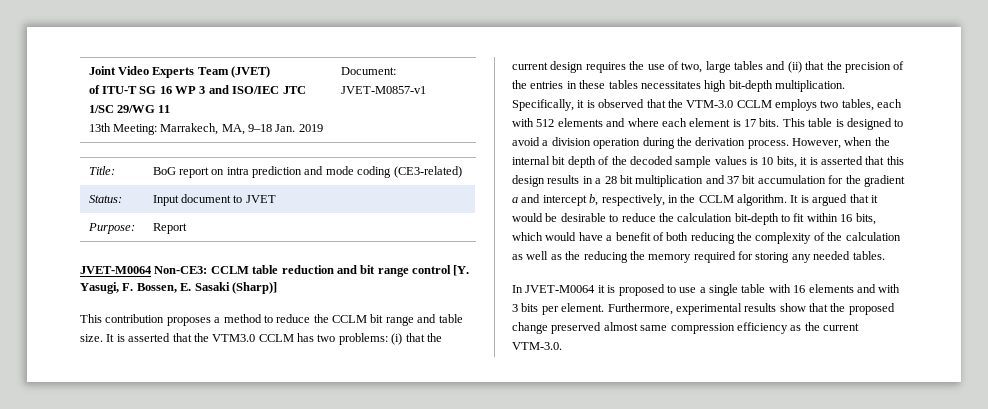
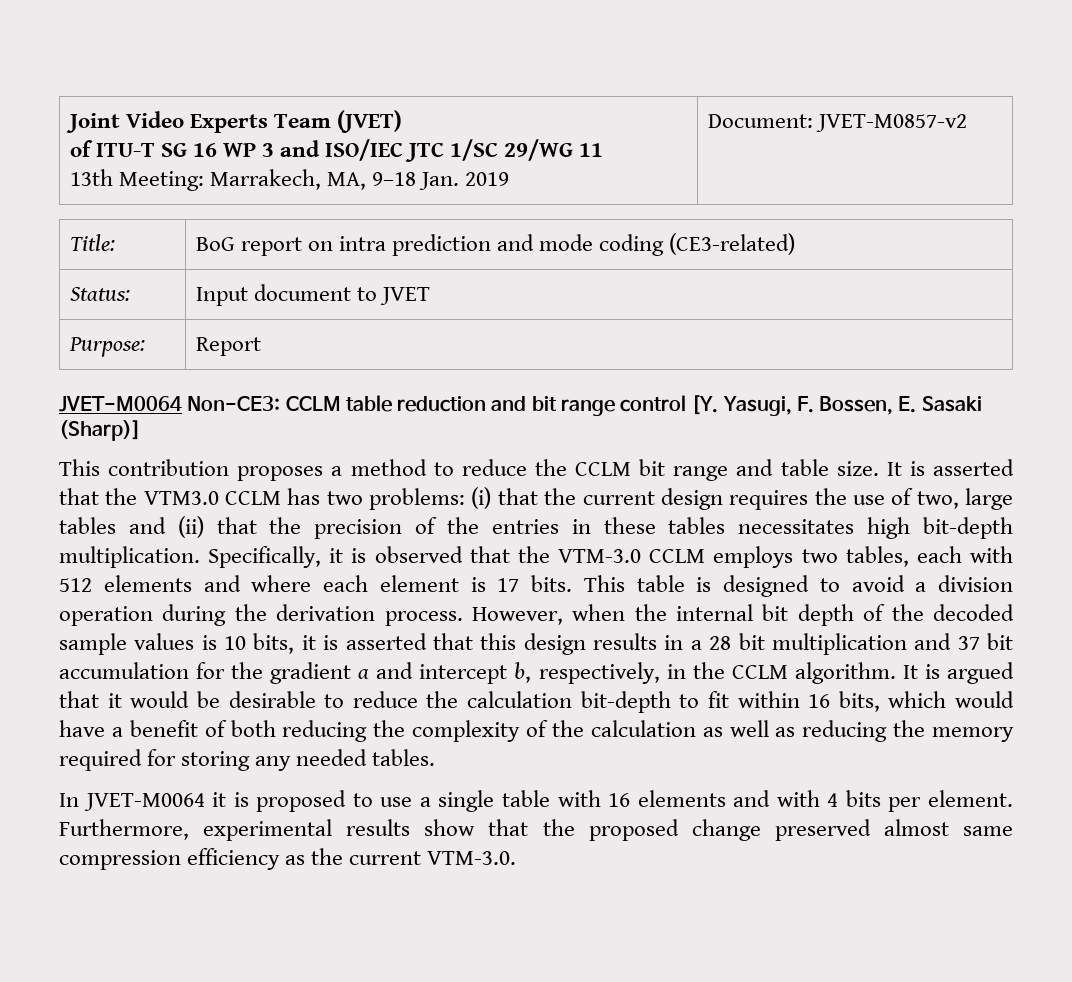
[340,86,426,94] JVET-M0857-v1 -> [815,114,967,132] JVET-M0857-v2
[565,251,581,260] the -> (796, 732) none
[512,304,518,312] 3 -> [827,793,839,807] 4

